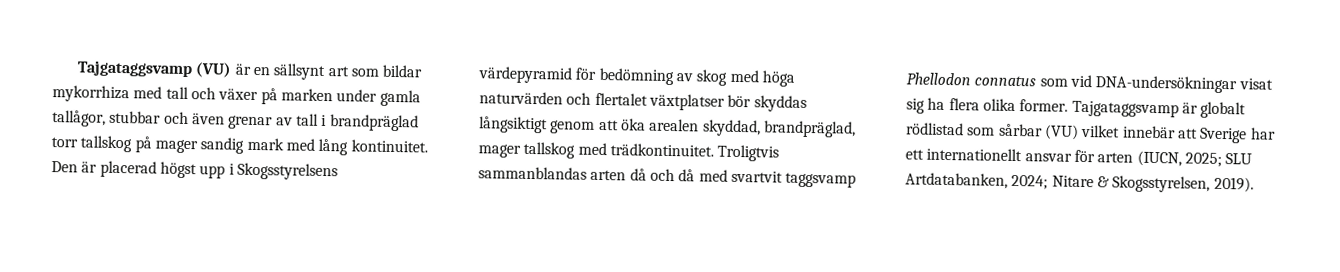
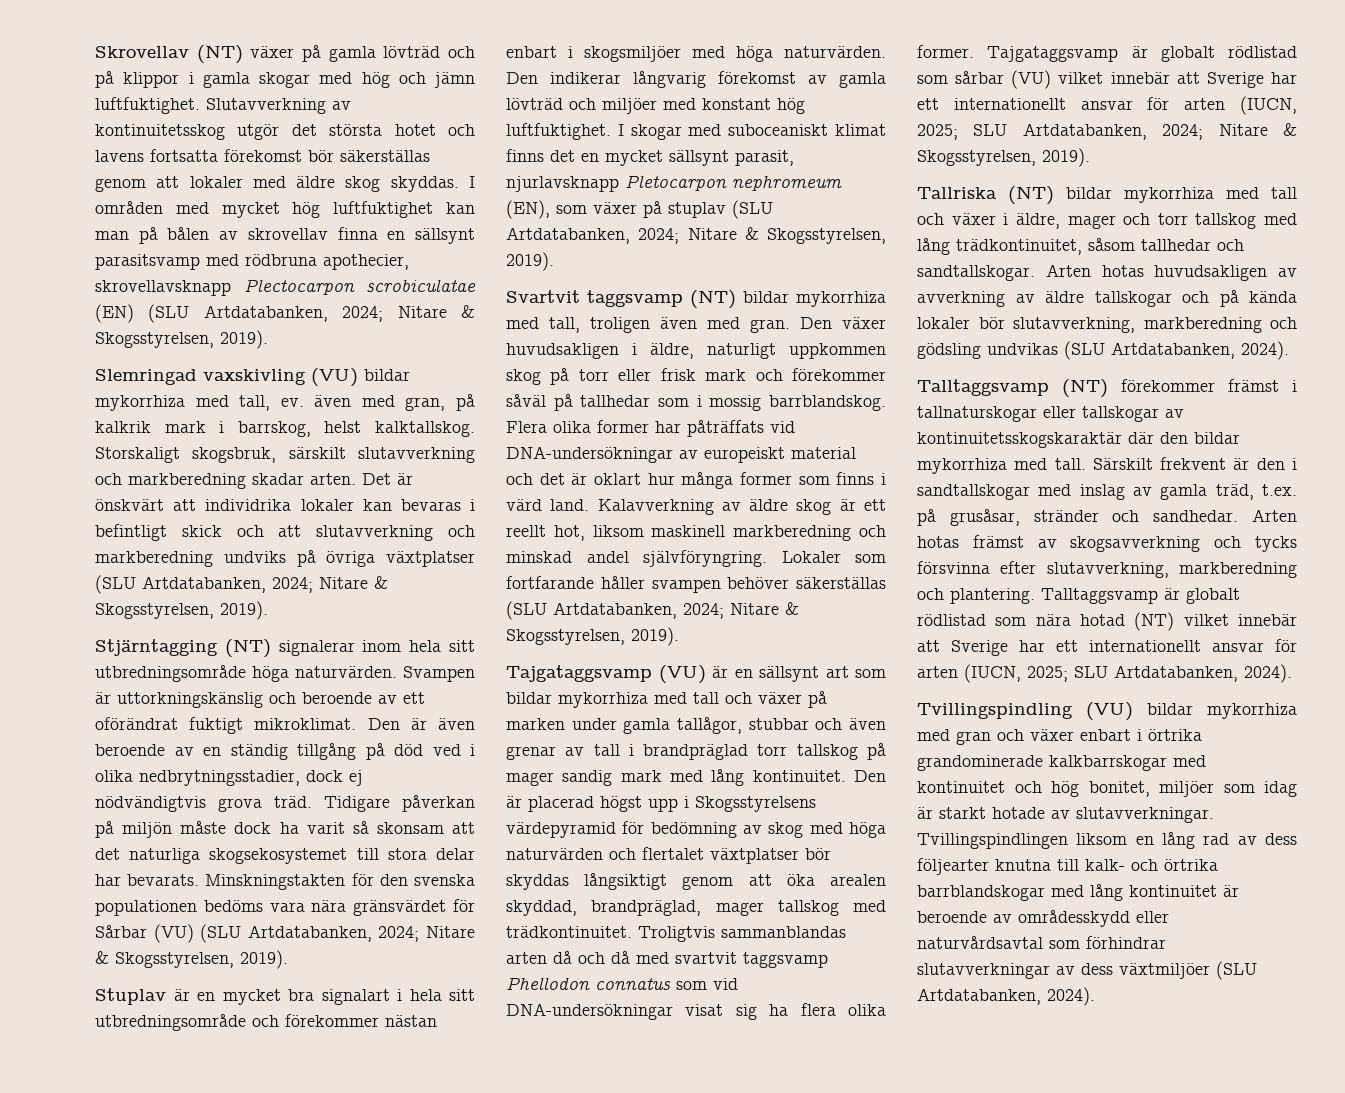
(77, 69) none -> [95,45,475,64] [95,71,475,88] [95,97,351,114] [95,124,475,140] [95,149,430,162] [95,176,475,192] [95,201,476,218] [95,227,475,244] [95,254,409,270] [95,279,476,296] [95,304,475,323] [95,330,268,349] [95,368,410,387] [95,394,475,411] [95,421,475,437] [95,447,475,463] [95,473,413,489] [95,499,476,511] [95,524,476,541] [95,550,475,567] [95,575,388,594] [95,601,268,620] [95,639,476,658] [95,665,475,682] [95,692,425,708] [95,717,475,734] [95,743,475,760] [95,770,363,786] [95,795,475,812] [95,821,475,838] [95,848,475,864] [95,873,475,890] [95,899,476,916] [95,924,475,943] [95,950,288,969] [95,988,475,1005] [95,1014,437,1031] [506,46,886,62] [506,71,886,88] [506,98,805,114] [506,123,886,140] [506,149,794,166] [506,175,842,192] [506,200,773,219] [506,227,886,244] [506,252,554,271] [506,290,886,309] [506,317,886,333] [506,343,886,359] [506,368,886,385] [506,394,886,411] [506,420,795,437] [506,446,856,463] [506,472,886,489] [506,499,886,515] [506,525,886,541] [506,550,886,567] [506,576,886,593] [506,601,799,620] [506,627,679,646] Skrovellav (NT) växer på gamla lövträd och på klippor i gamla skogar med hög och jämn luftfuktighet. Slutavverkning av kontinuitetsskog utgör det största hotet och lavens fortsatta förekomst bör säkerställas genom att lokaler med äldre skog skyddas. I områden med mycket hög luftfuktighet kan man på bålen av skrovellav finna en sällsynt parasitsvamp med rödbruna apothecier, skrovellavsknapp Plectocarpon scrobiculatae (EN) (SLU Artdatabanken, 2024; Nitare & Skogsstyrelsen, 2019). // Slemringad vaxskivling (VU) bildar mykorrhiza med tall, ev. även med gran, på kalkrik mark i barrskog, helst kalktallskog. Storskaligt skogsbruk, särskilt slutavverkning och markberedning skadar arten. Det är önskvärt att individrika lokaler kan bevaras i befintligt skick och att slutavverkning och markberedning undviks på övriga växtplatser (SLU Artdatabanken, 2024; Nitare & Skogsstyrelsen, 2019). // Stjärntagging (NT) signalerar inom hela sitt utbredningsområde höga naturvärden. Svampen är uttorkningskänslig och beroende av ett oförändrat fuktigt mikroklimat. Den är även beroende av en ständig tillgång på död ved i olika nedbrytningsstadier, dock ej nödvändigtvis grova träd. Tidigare påverkan på miljön måste dock ha varit så skonsam att det naturliga skogsekosystemet till stora delar har bevarats. Minskningstakten för den svenska populationen bedöms vara nära gränsvärdet för Sårbar (VU) (SLU Artdatabanken, 2024; Nitare & Skogsstyrelsen, 2019). // Stuplav är en mycket bra signalart i hela sitt utbredningsområde och förekommer nästan enbart i skogsmiljöer med höga naturvärden. Den indikerar långvarig förekomst av gamla lövträd och miljöer med konstant hög luftfuktighet. I skogar med suboceaniskt klimat finns det en mycket sällsynt parasit, njurlavsknapp Pletocarpon nephromeum (EN), som växer på stuplav (SLU Artdatabanken, 2024; Nitare & Skogsstyrelsen, 2019). // Svartvit taggsvamp (NT) bildar mykorrhiza med tall, troligen även med gran. Den växer huvudsakligen i äldre, naturligt uppkommen skog på torr eller frisk mark och förekommer såväl på tallhedar som i mossig barrblandskog. Flera olika former har påträffats vid DNA-undersökningar av europeiskt material och det är oklart hur många former som finns i värd land. Kalavverkning av äldre skog är ett reellt hot, liksom maskinell markberedning och minskad andel självföryngring. Lokaler som fortfarande håller svampen behöver säkerställas (SLU Artdatabanken, 2024; Nitare & Skogsstyrelsen, 2019). //
(1254, 184) none -> [917,186,1297,205] [917,213,1297,229] [917,238,1244,255] [917,264,1297,281] [917,290,1297,307] [917,317,1297,333] [917,341,1289,360] [917,379,1297,398] [917,406,1184,422] [917,432,1240,448] [917,457,1297,474] [917,484,1297,500] [917,509,1297,526] [917,535,1297,552] [917,561,1297,578] [917,588,1240,604] [917,612,1297,631] [917,639,1297,656] [917,664,1292,683] [917,702,1297,721] [917,729,1202,745] [917,755,1206,771] [917,781,1297,797] [917,807,1214,823] [917,832,1297,849] [917,858,1218,875] [917,884,1239,901] [917,910,1169,927] [917,936,1166,949] [917,961,1257,980] [917,987,1095,1006] // Tallriska (NT) bildar mykorrhiza med tall och växer i äldre, mager och torr tallskog med lång trädkontinuitet, såsom tallhedar och sandtallskogar. Arten hotas huvudsakligen av avverkning av äldre tallskogar och på kända lokaler bör slutavverkning, markberedning och gödsling undvikas (SLU Artdatabanken, 2024). // Talltaggsvamp (NT) förekommer främst i tallnaturskogar eller tallskogar av kontinuitetsskogskaraktär där den bildar mykorrhiza med tall. Särskilt frekvent är den i sandtallskogar med inslag av gamla träd, t.ex. på grusåsar, stränder och sandhedar. Arten hotas främst av skogsavverkning och tycks försvinna efter slutavverkning, markberedning och plantering. Talltaggsvamp är globalt rödlistad som nära hotad (NT) vilket innebär att Sverige har ett internationellt ansvar för arten (IUCN, 2025; SLU Artdatabanken, 2024). // Tvillingspindling (VU) bildar mykorrhiza med gran och växer enbart i örtrika grandominerade kalkbarrskogar med kontinuitet och hög bonitet, miljöer som idag är starkt hotade av slutavverkningar. Tvillingspindlingen liksom en lång rad av dess följearter knutna till kalk- och örtrika barrblandskogar med lång kontinuitet är beroende av områdesskydd eller naturvårdsavtal som förhindrar slutavverkningar av dess växtmiljöer (SLU Artdatabanken, 2024).

